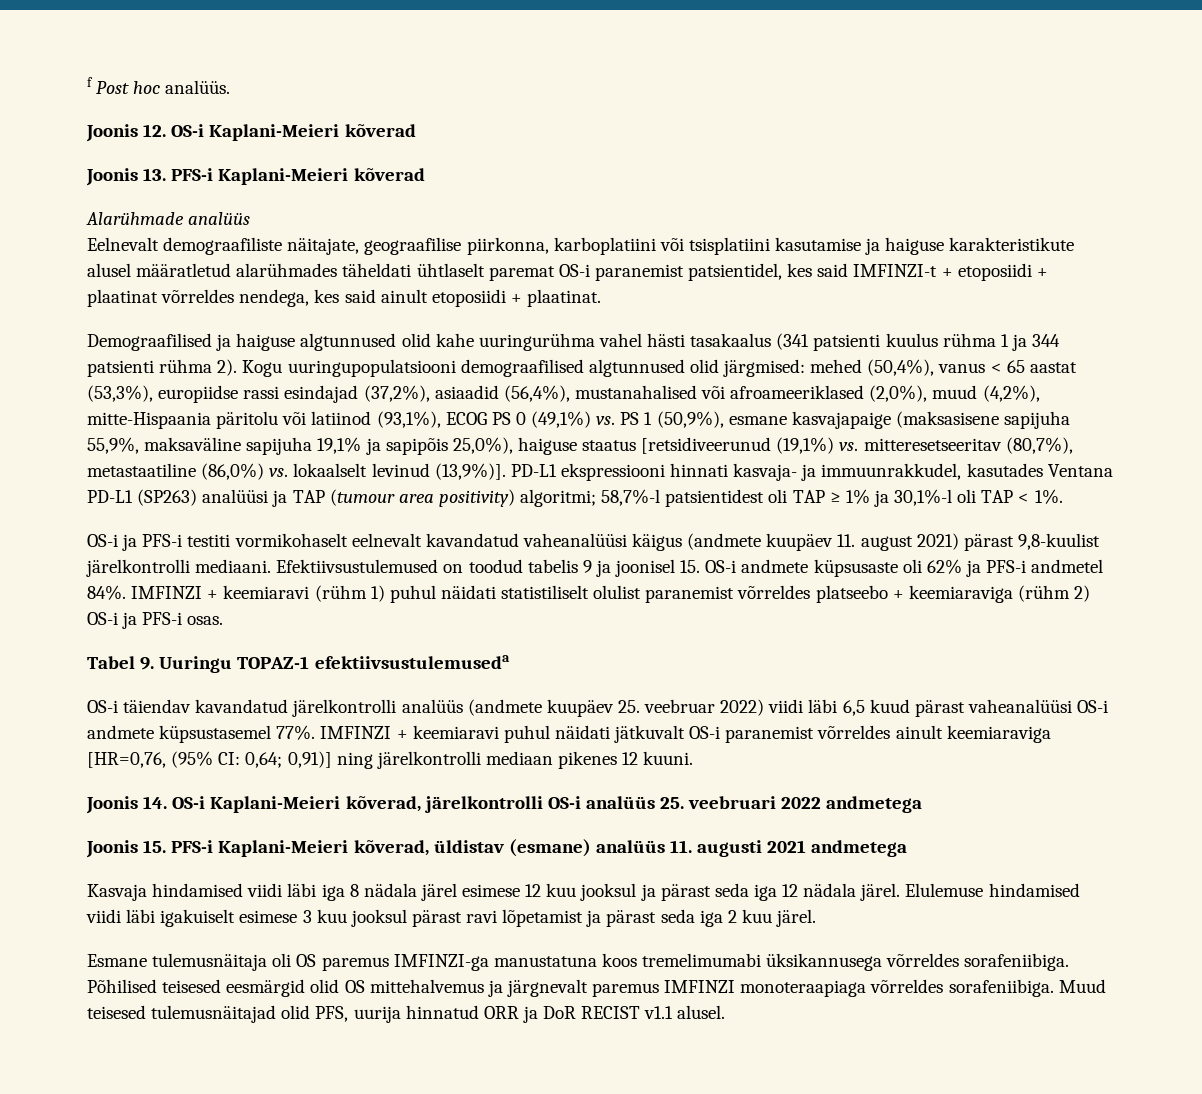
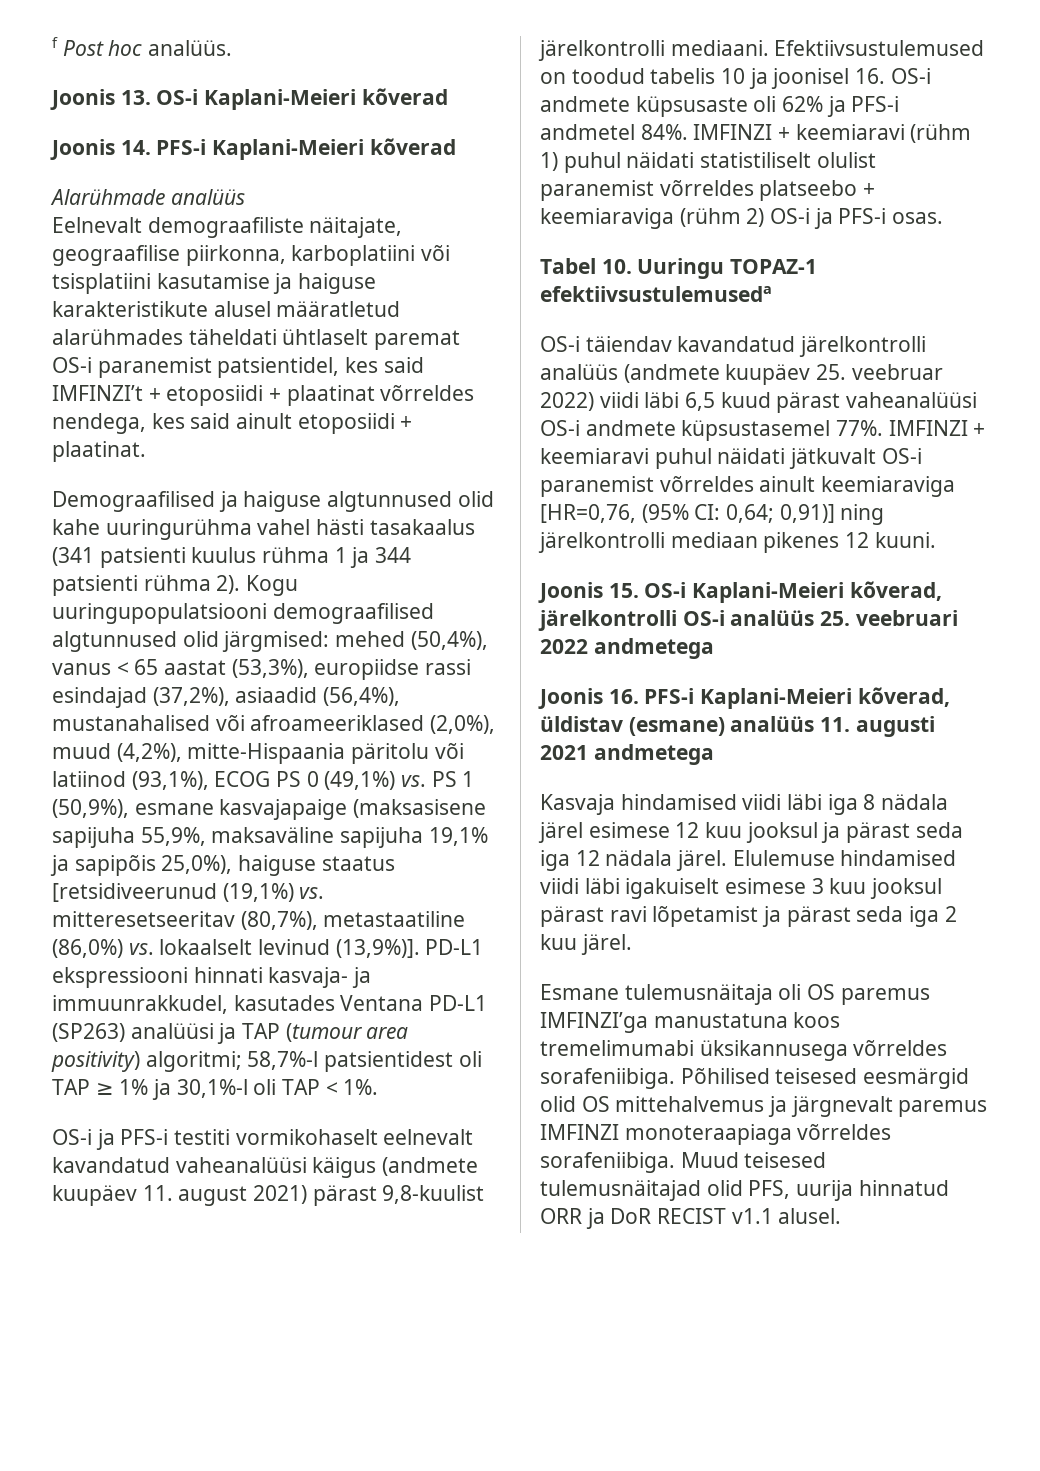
[143,124,167,137] 12. -> [120,90,151,105] 13.
[143,168,167,181] 13. -> [120,140,151,155] 14.
[853,264,938,277] IMFINZI-t -> [52,385,143,401] IMFINZI’t
[582,560,592,573] 9 -> [721,68,746,84] 10
[680,560,701,573] 15. -> [855,68,886,84] 16.
[140,657,155,670] 9. -> [601,259,632,274] 10.
[143,796,168,809] 14. -> [608,583,639,598] 15.
[143,840,167,853] 15. -> [608,689,639,704] 16.
[393,954,489,971] IMFINZI-ga -> [540,1012,648,1033] IMFINZI’ga

